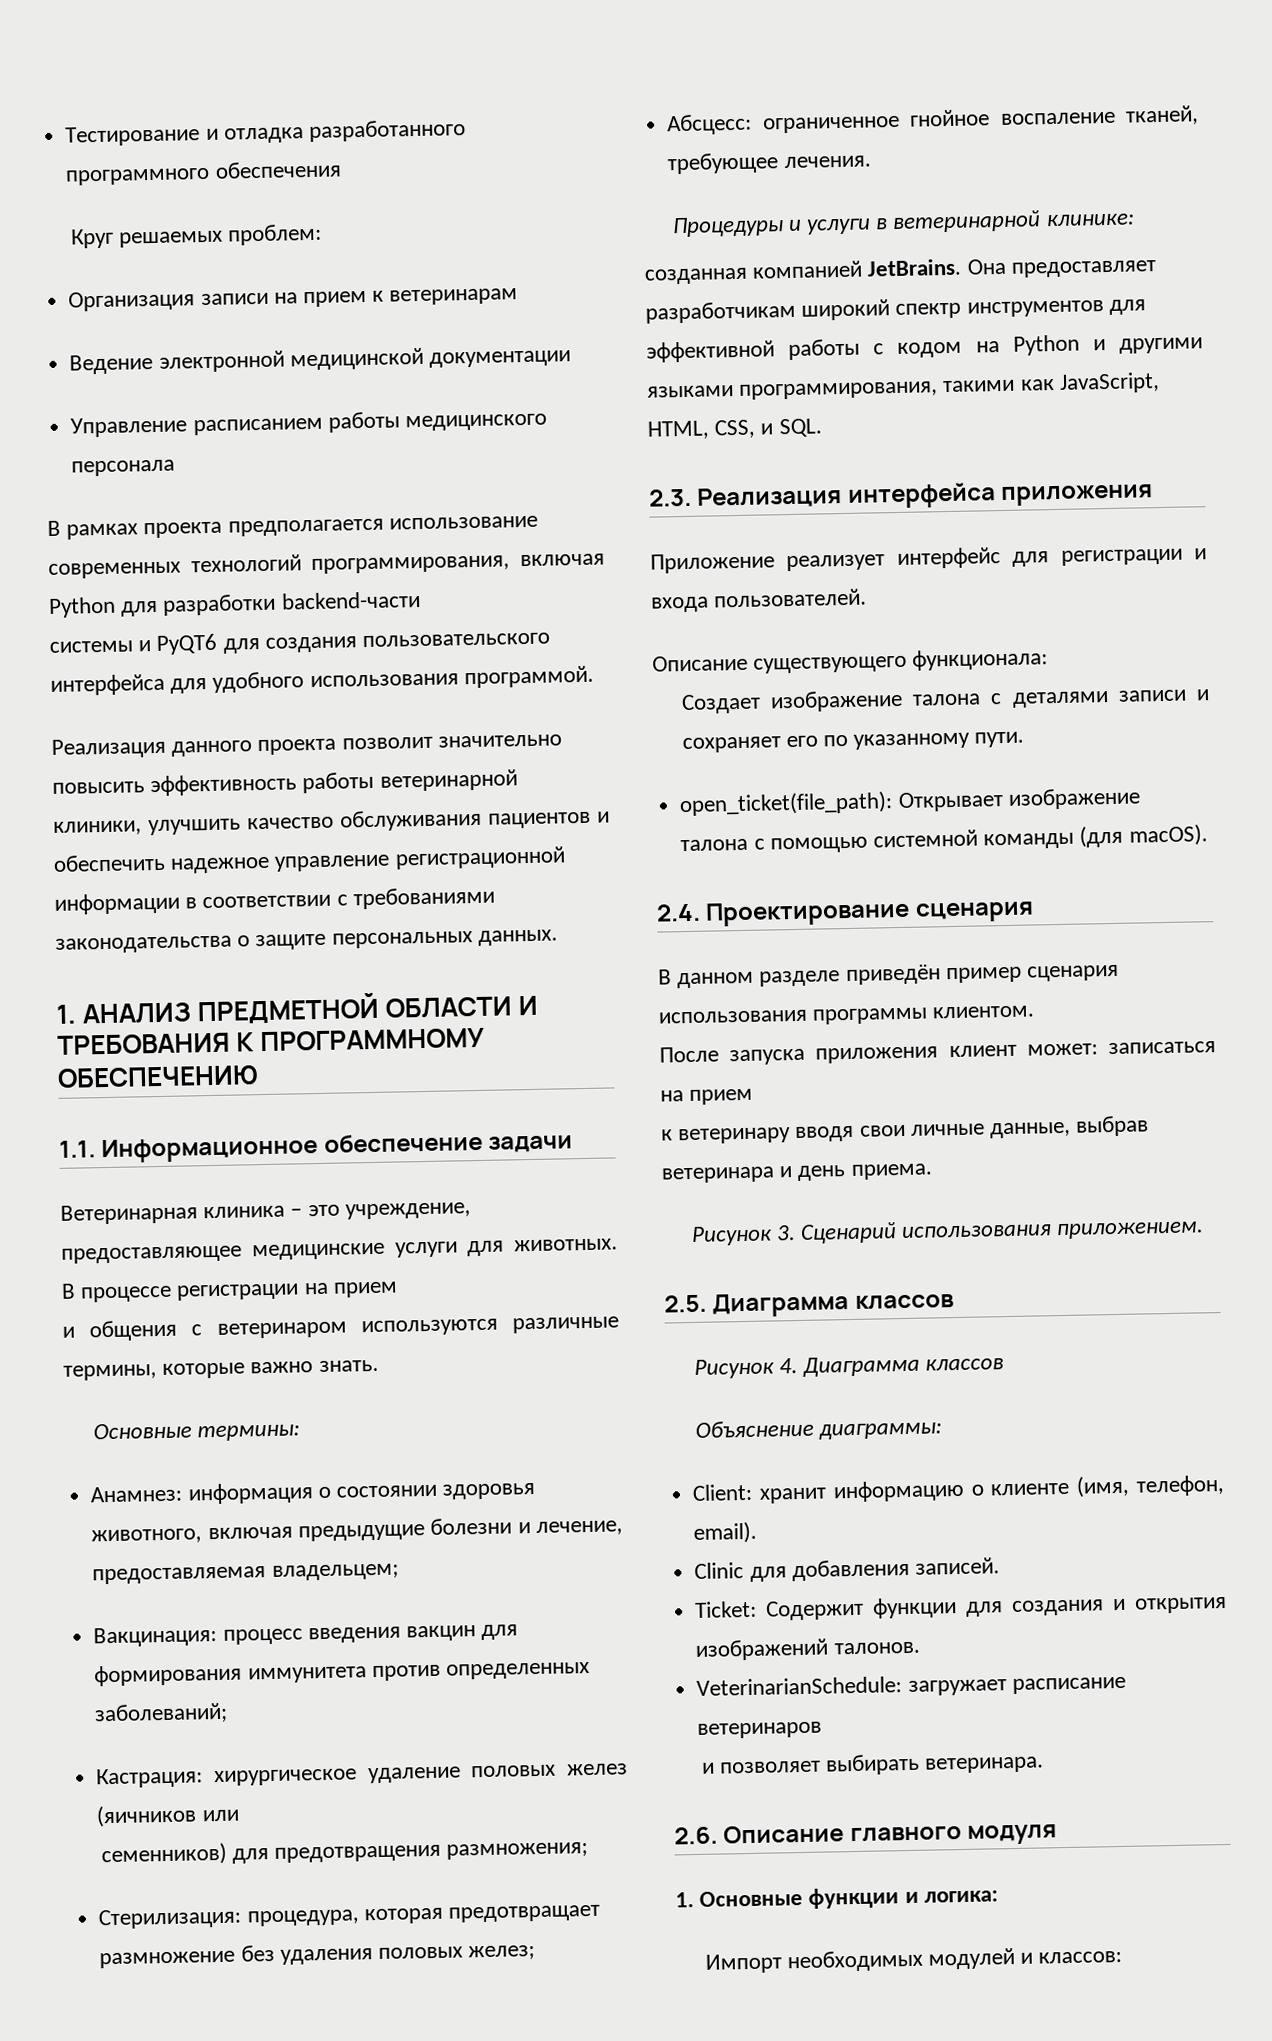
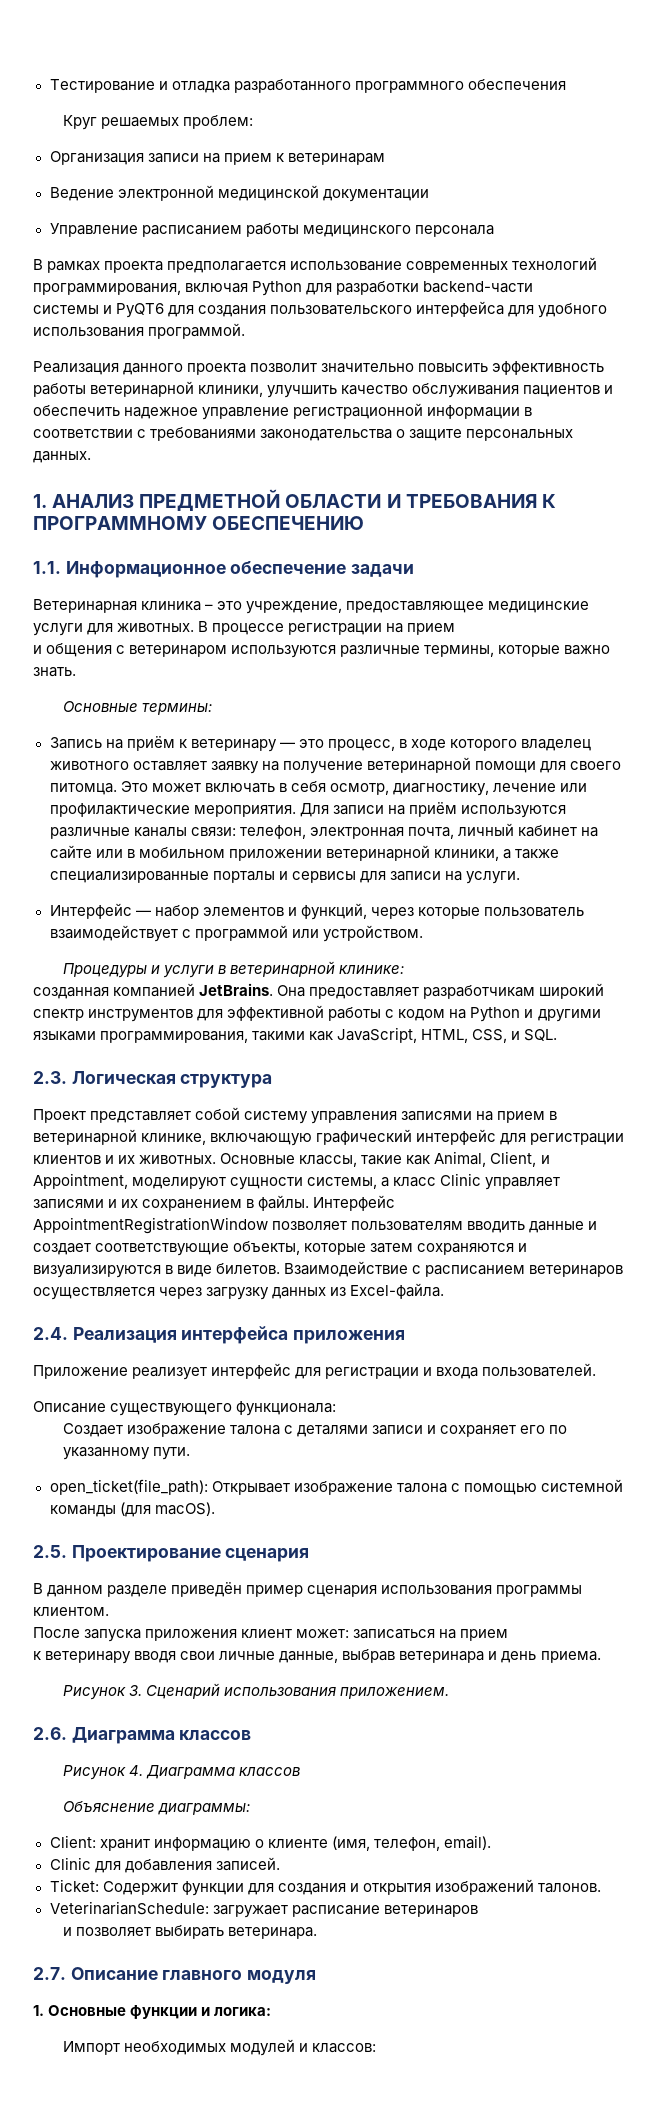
[90,1482,536,1505] [91,1517,623,1545] [92,1563,399,1585] [93,1624,519,1648] [94,1661,590,1687] [94,1702,229,1725] [96,1763,628,1789] [96,1804,240,1828] [100,1842,589,1867] [98,1904,600,1930] [99,1944,536,1969] [666,105,1199,136] [667,152,871,175] Анамнез: информация о состоянии здоровья животного, включая предыдущие болезни и лечение, предоставляемая владельцем; // Вакцинация: процесс введения вакцин для формирования иммунитета против определенных заболеваний; // Кастрация: хирургическое удаление половых желез (яичников или // семенников) для предотвращения размножения; // Стерилизация: процедура, которая предотвращает размножение без удаления половых желез; // Абсцесс: ограниченное гнойное воспаление тканей, требующее лечения. -> [49,736,592,752] [49,757,621,774] [49,781,587,796] [49,802,566,818] [49,823,598,839] [49,845,559,861] [49,871,520,884] [49,903,584,920] [49,925,423,942] Запись на приём к ветеринару — это процесс, в ходе которого владелец животного оставляет заявку на получение ветеринарной помощи для своего питомца. Это может включать в себя осмотр, диагностику, лечение или профилактические мероприятия. Для записи на приём используются различные каналы связи: телефон, электронная почта, личный кабинет на сайте или в мобильном приложении ветеринарной клиники, а также специализированные порталы и сервисы для записи на услуги. // Интерфейс — набор элементов и функций, через которые пользователь взаимодействует с программой или устройством.
(692, 497) none -> [71,1071,273,1088] [33,1107,558,1124] [33,1129,625,1146] [33,1151,550,1167] [33,1173,561,1190] [33,1195,396,1211] [33,1217,598,1234] [33,1241,528,1256] [33,1261,624,1278] [33,1283,445,1300] [33,1327,68,1340] Логическая структура // Проект представляет собой систему управления записями на прием в ветеринарной клинике, включающую графический интерфейс для регистрации клиентов и их животных. Основные классы, такие как Animal, Client, и Appointment, моделируют сущности системы, а класс Clinic управляет записями и их сохранением в файлы. Интерфейс AppointmentRegistrationWindow позволяет пользователям вводить данные и создает соответствующие объекты, которые затем сохраняются и визуализируются в виде билетов. Взаимодействие с расписанием ветеринаров осуществляется через загрузку данных из Excel-файла. // 2.4.
[656,903,701,922] 2.4. -> [33,1545,67,1558] 2.5.
[664,1294,707,1313] 2.5. -> [33,1727,67,1740] 2.6.
[674,1826,718,1845] 2.6. -> [33,1967,66,1980] 2.7.

